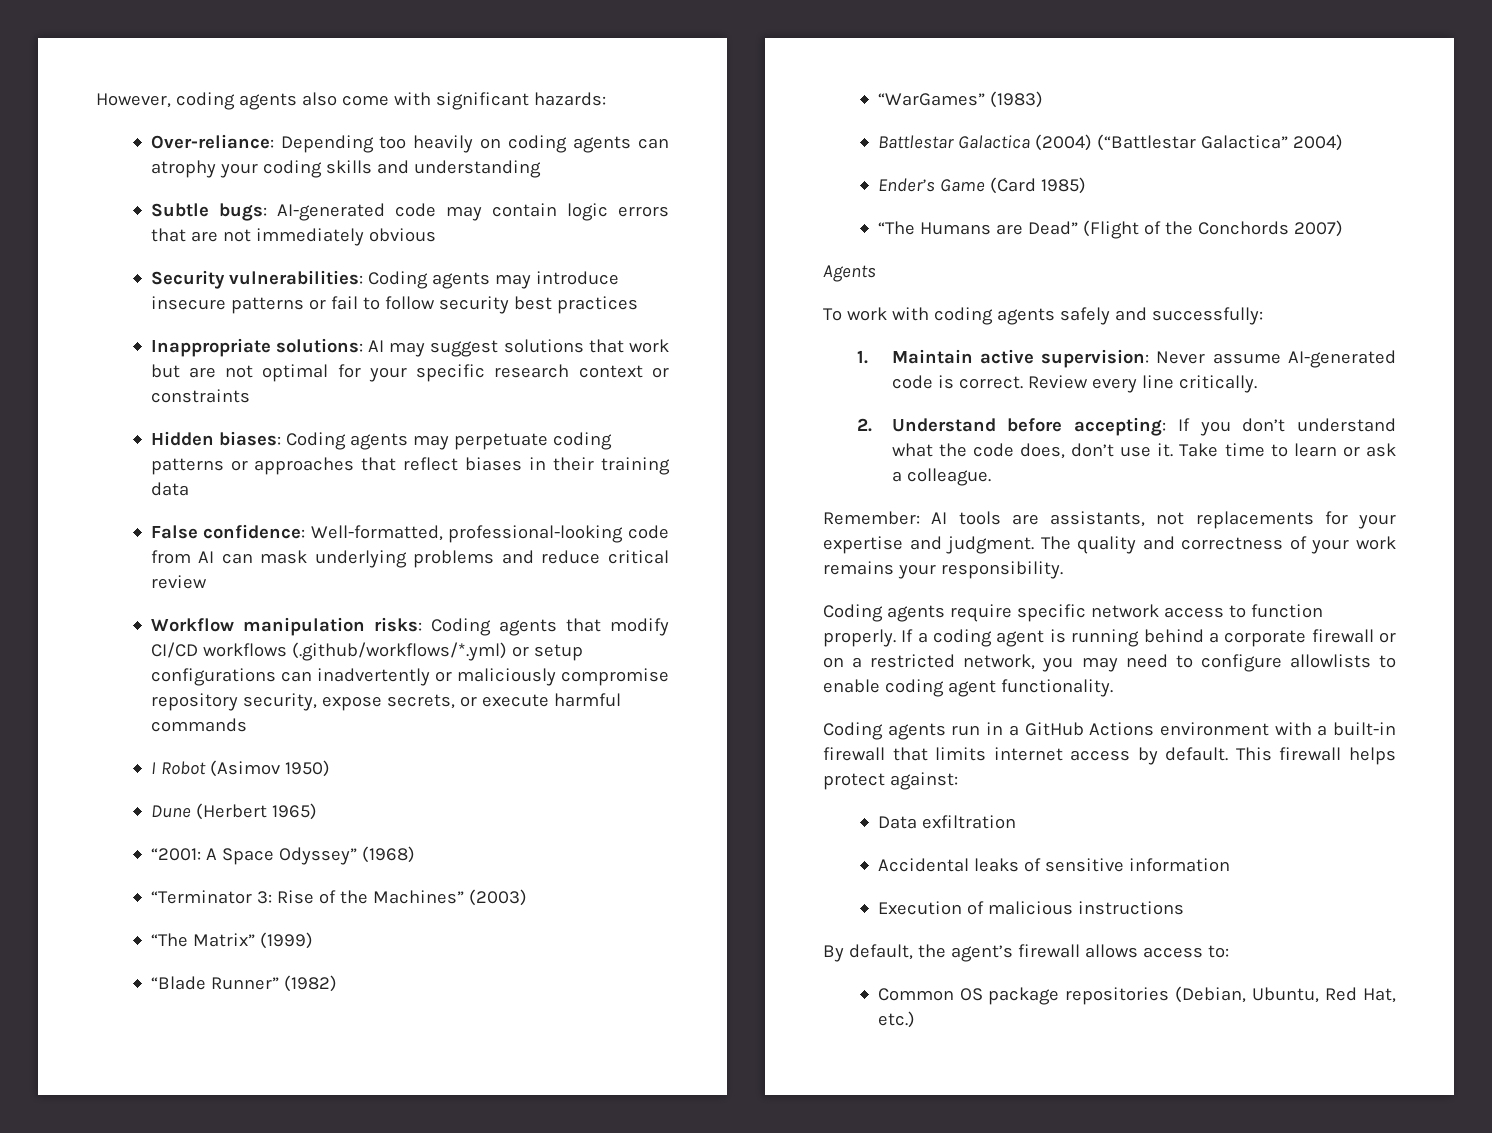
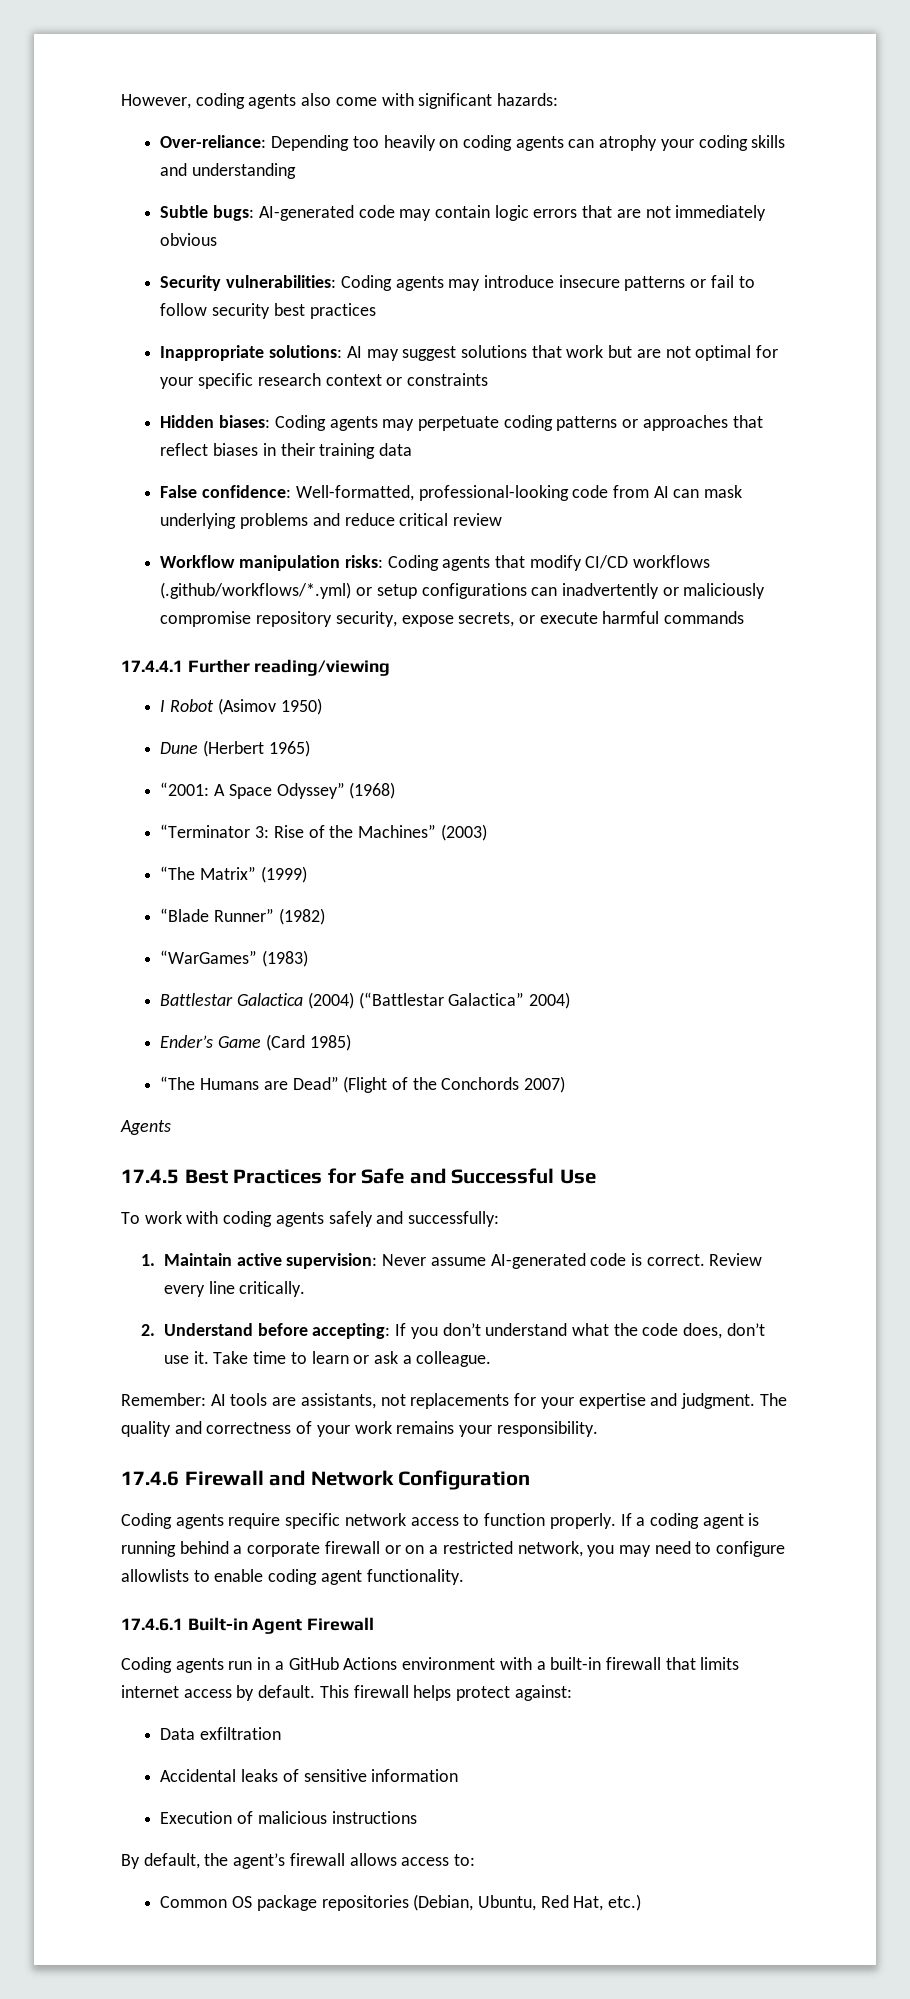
(247, 725) none -> [121,659,391,676] // 17.4.4.1 Further reading/viewing
(876, 273) none -> [121,1168,596,1184] // 17.4.5 Best Practices for Safe and Successful Use
(1063, 570) none -> [121,1470,531,1490] // 17.4.6 Firewall and Network Configuration
(1113, 688) none -> [121,1617,375,1634] // 17.4.6.1 Built-in Agent Firewall

